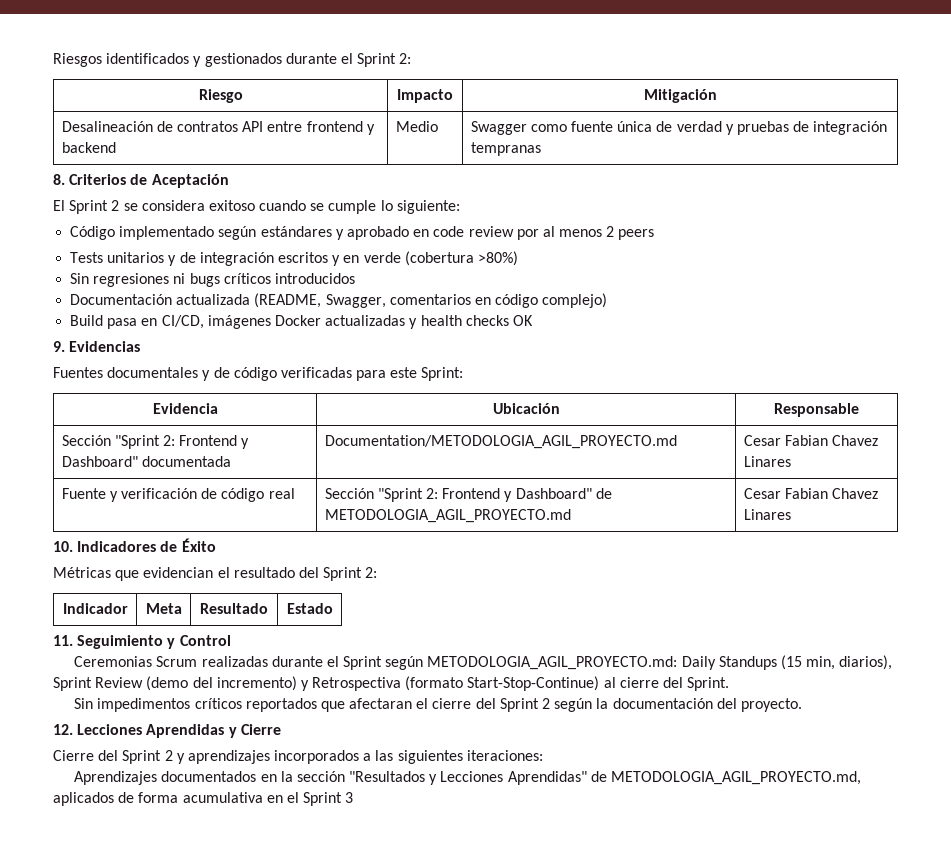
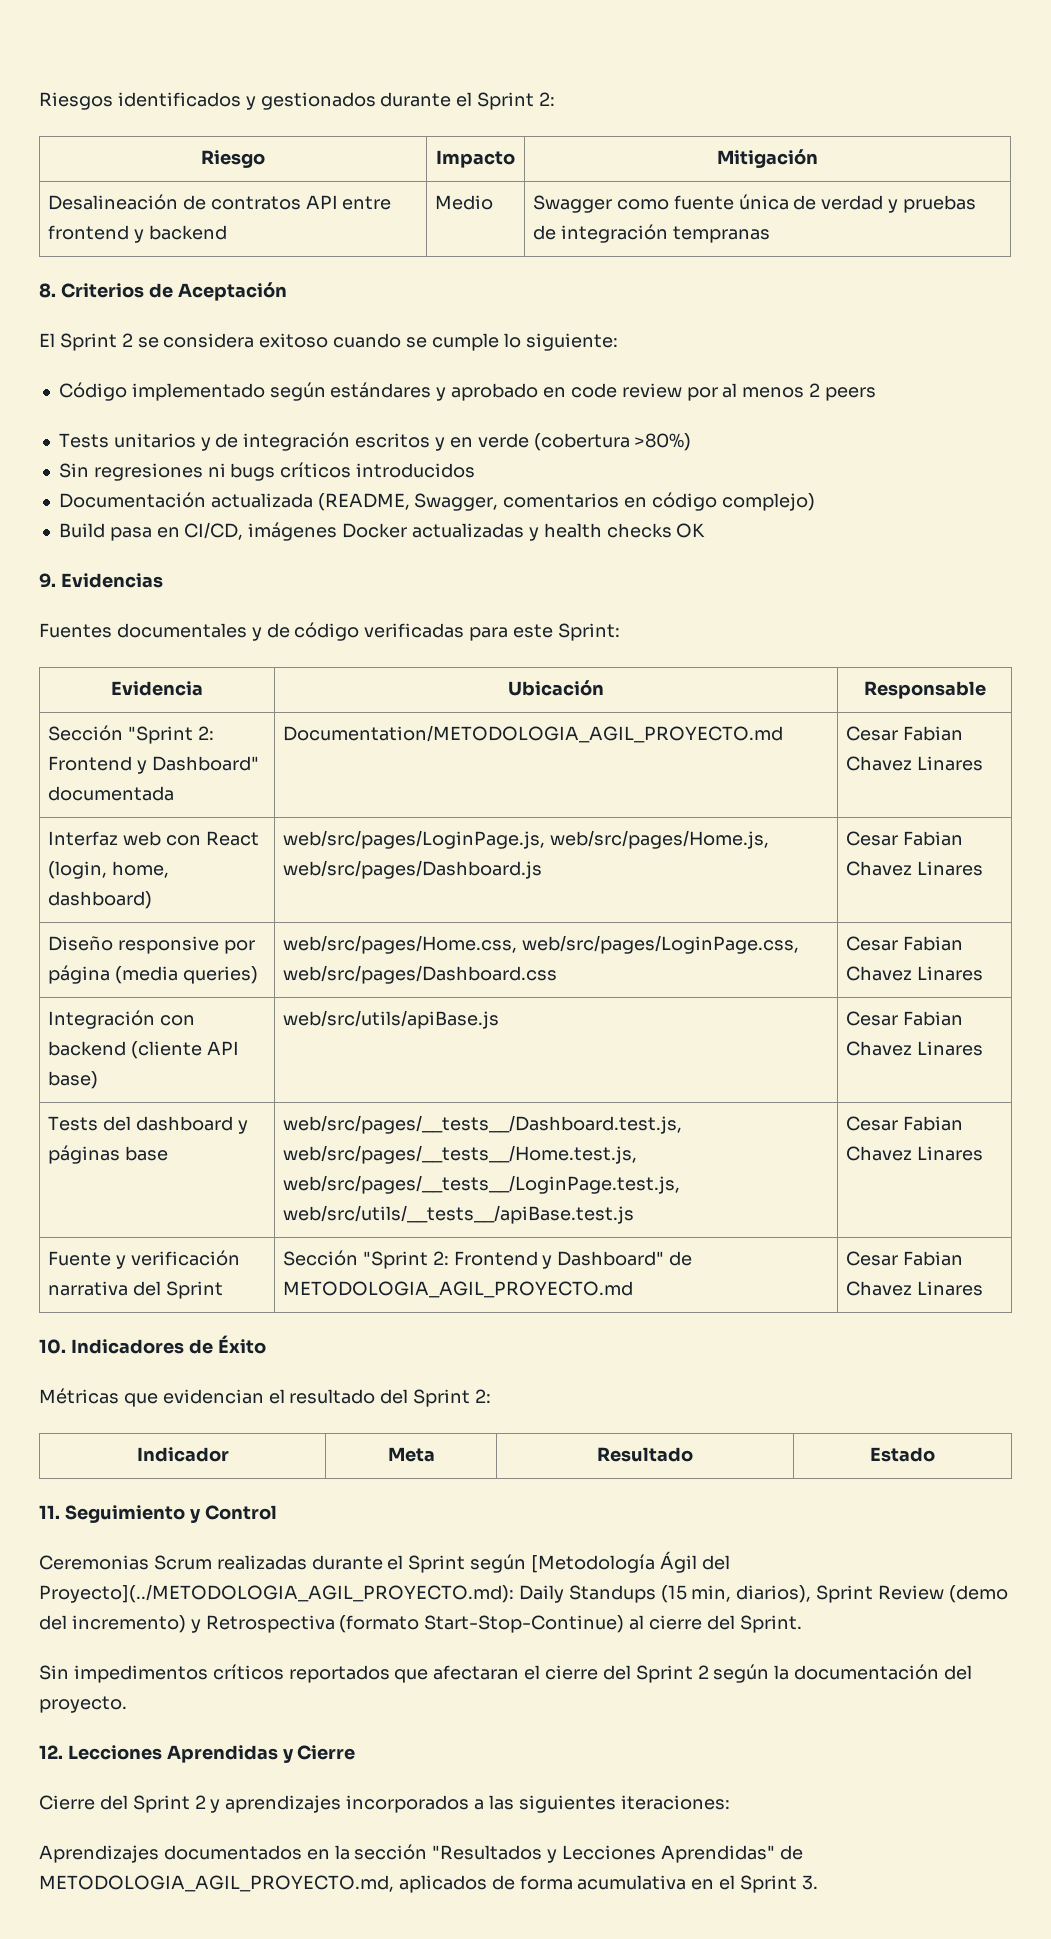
(791, 461) none -> [47,831,259,846] [47,861,169,879] [47,891,152,909] [282,830,769,849] [282,860,542,879] [845,831,963,846] [845,861,983,876] [47,936,255,954] [47,965,258,984] [282,935,799,954] [282,965,557,984] [845,936,963,951] [845,966,983,981] [47,1010,195,1029] [47,1041,239,1059] [47,1071,98,1089] [282,1010,499,1029] [845,1011,963,1026] [845,1041,983,1056] [47,1116,248,1134] [47,1145,168,1164] [282,1115,682,1134] [282,1145,637,1164] [282,1175,680,1194] [282,1205,634,1224] [845,1116,963,1131] [845,1146,983,1161] // Interfaz web con React (login, home, dashboard) | web/src/pages/LoginPage.js, web/src/pages/Home.js, web/src/pages/Dashboard.js | Cesar Fabian Chavez Linares // Diseño responsive por página (media queries) | web/src/pages/Home.css, web/src/pages/LoginPage.css, web/src/pages/Dashboard.css | Cesar Fabian Chavez Linares // Integración con backend (cliente API base) | web/src/utils/apiBase.js | Cesar Fabian Chavez Linares // Tests del dashboard y páginas base | web/src/pages/__tests__/Dashboard.test.js, web/src/pages/__tests__/Home.test.js, web/src/pages/__tests__/LoginPage.test.js, web/src/utils/__tests__/apiBase.test.js | Cesar Fabian Chavez Linares
[201,488,295,502] de código real -> [47,1281,223,1299] narrativa del Sprint
[427,656,678,670] METODOLOGIA_AGIL_PROYECTO.md: -> [531,1551,730,1573] [39,1584,514,1603] [Metodología Ágil del Proyecto](../METODOLOGIA_AGIL_PROYECTO.md):
[345,792,354,803] 3 -> [801,1875,818,1890] 3.

